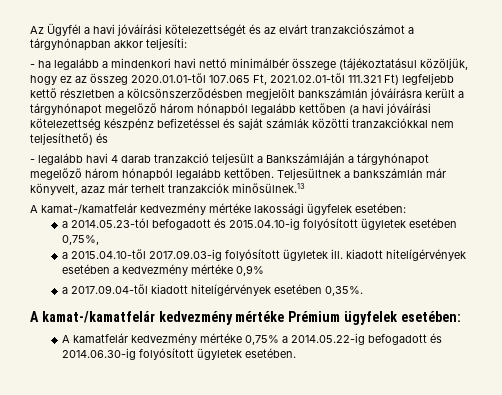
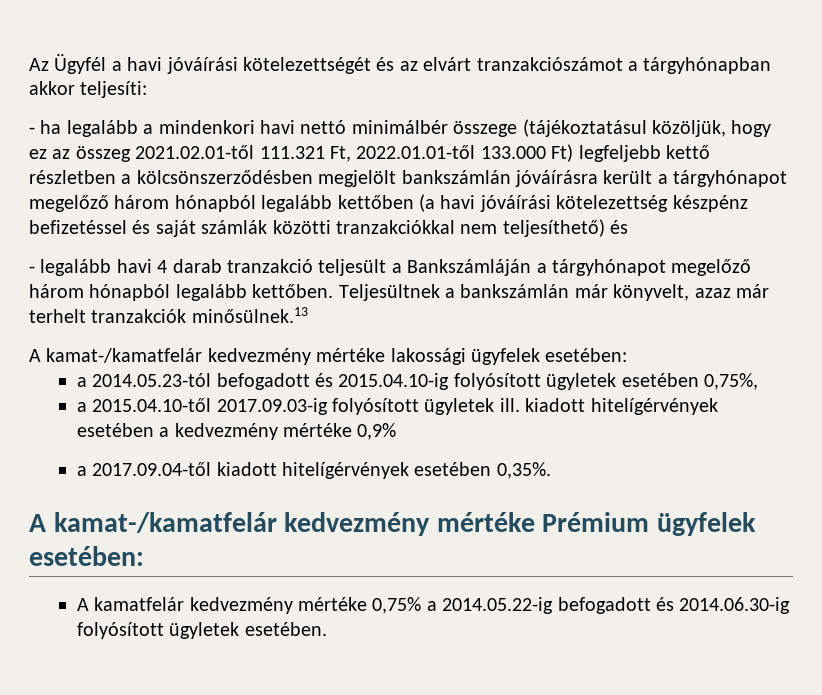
[131,73,381,85] 2020.01.01-től 107.065 Ft, 2021.02.01-től 111.321 -> [135,145,546,162] 2021.02.01-től 111.321 Ft, 2022.01.01-től 133.000

